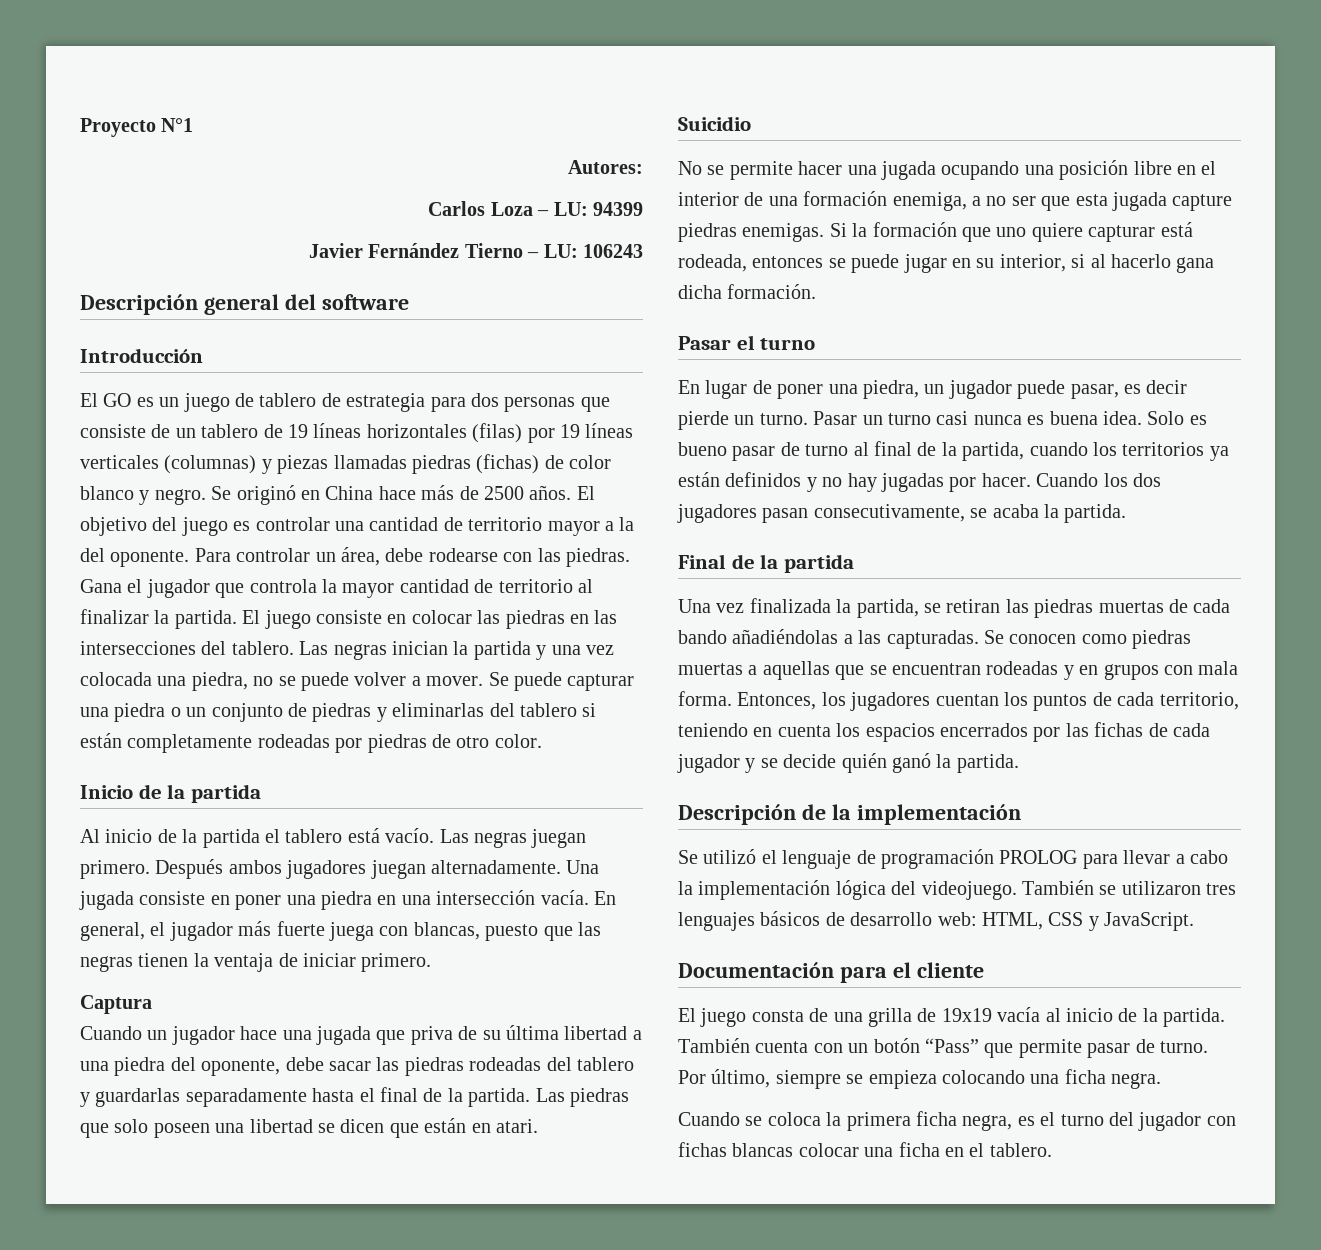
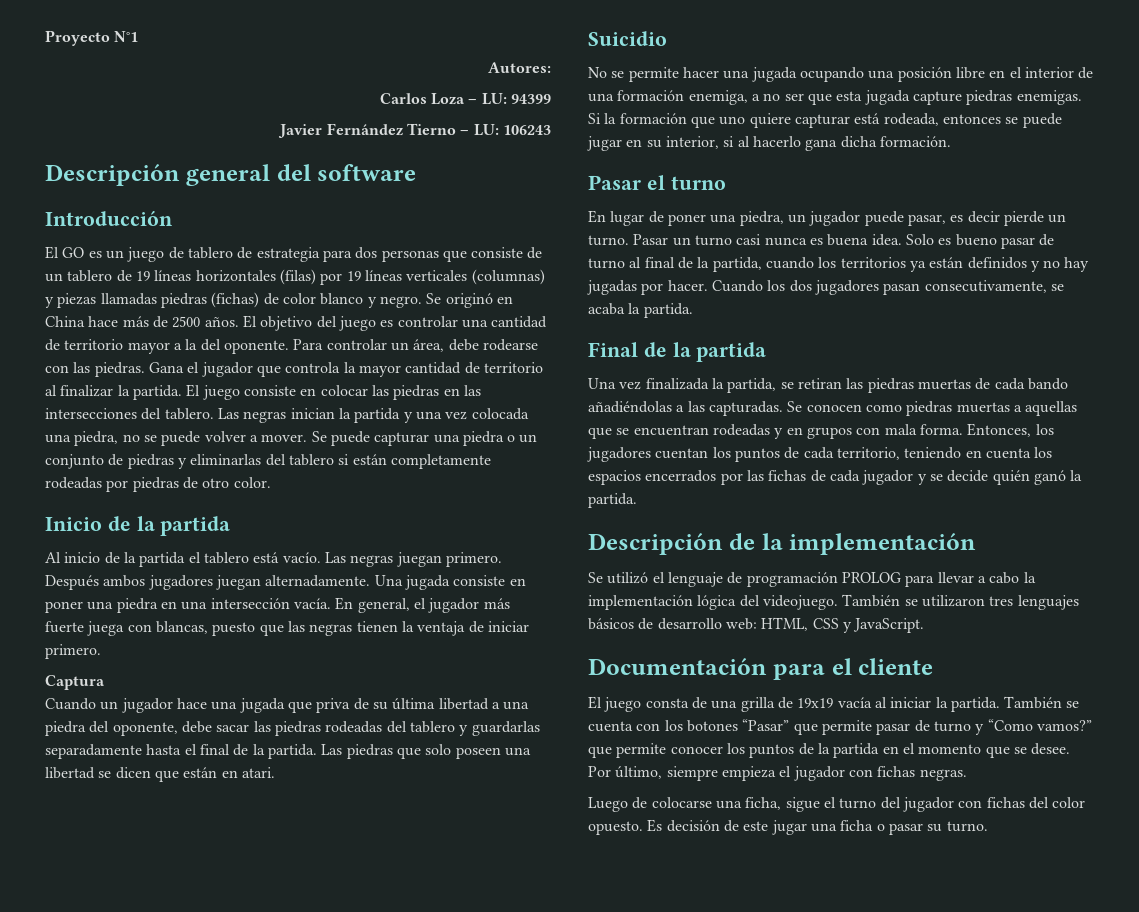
[1066,1008,1138,1022] inicio de -> [890,697,932,708] iniciar
(750, 1045) none -> [1066,701,1080,708] se
[848,1038,979,1053] un botón “Pass” -> [664,719,790,732] los botones “Pasar”
[1160,1041,1208,1053] [678,1069,1162,1089] [678,1111,1035,1131] turno. Por último, siempre se empieza colocando una ficha negra. // Cuando se coloca la primera ficha negra, es -> [933,719,1092,735] [588,743,1071,758] [588,766,967,781] [588,797,820,812] turno y “Como vamos?” que permite conocer los puntos de la partida en el momento que se desee. Por último, siempre empieza el jugador con fichas negras. // Luego de colocarse una ficha, sigue
[732,1142,1052,1157] blancas colocar una ficha en el tablero. -> [1028,797,1086,809] [588,819,988,835] del color opuesto. Es decisión de este jugar una ficha o pasar su turno.

